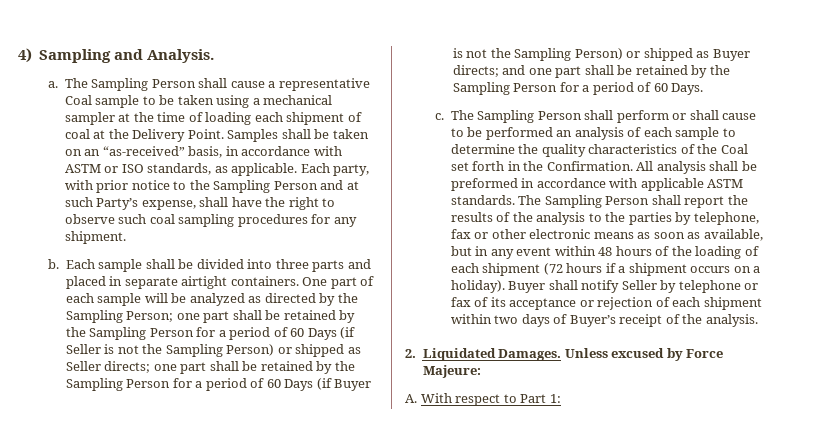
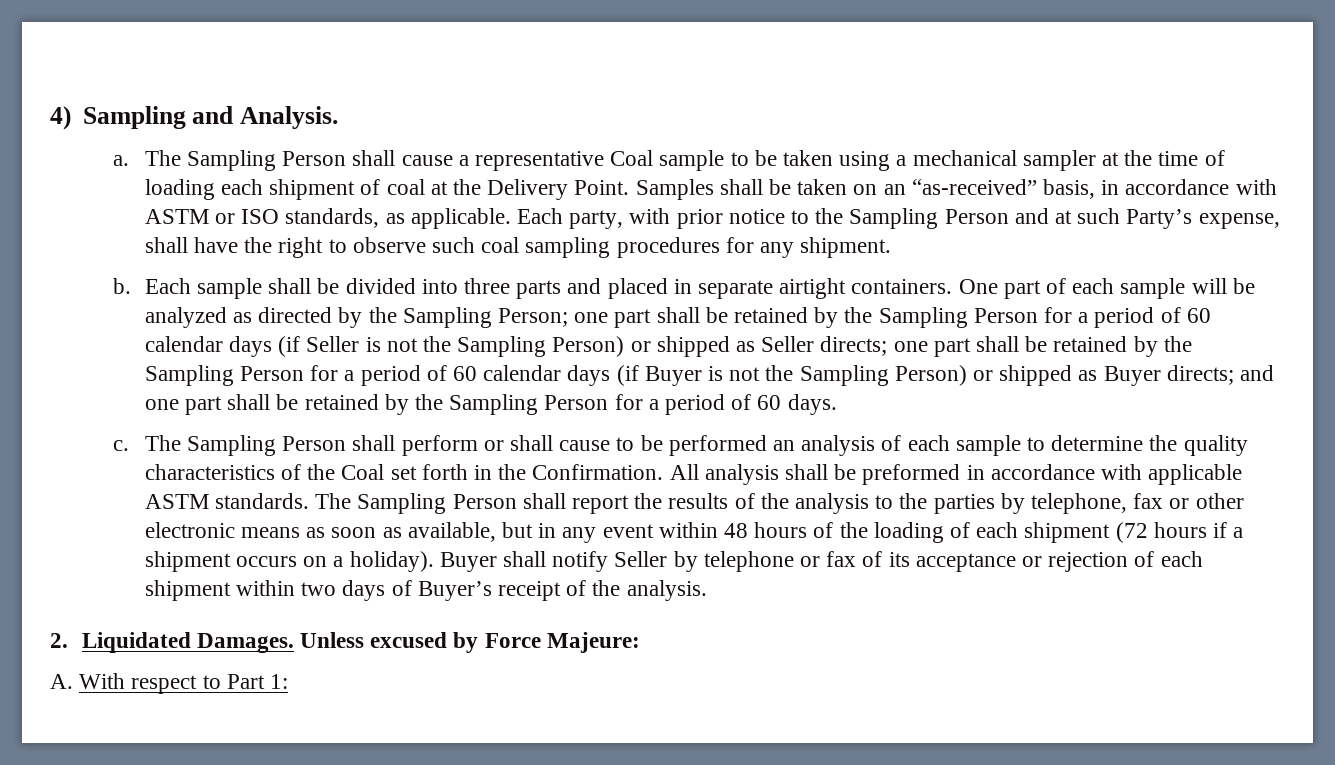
[307,328,337,340] Days -> [144,336,272,357] calendar days
[284,379,314,391] Days -> [483,365,611,386] calendar days
[671,83,704,95] Days. -> [787,394,837,415] days.

